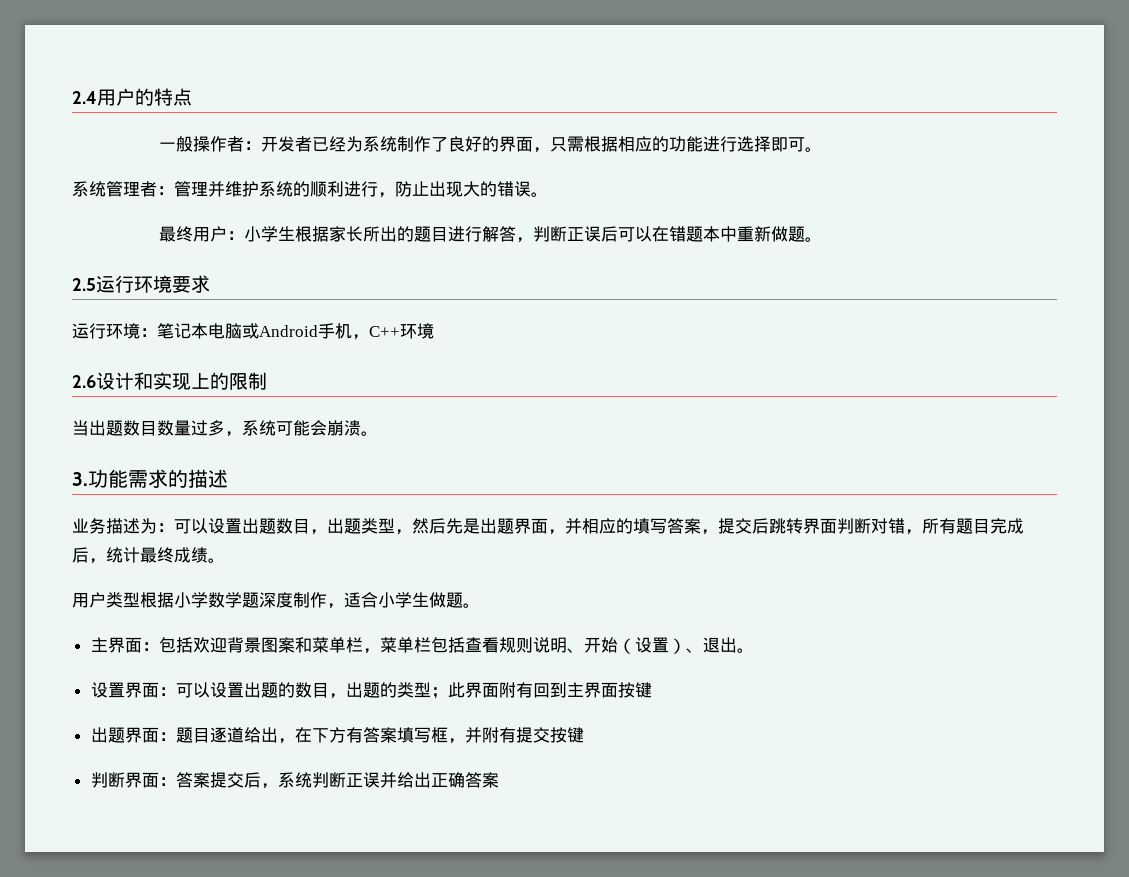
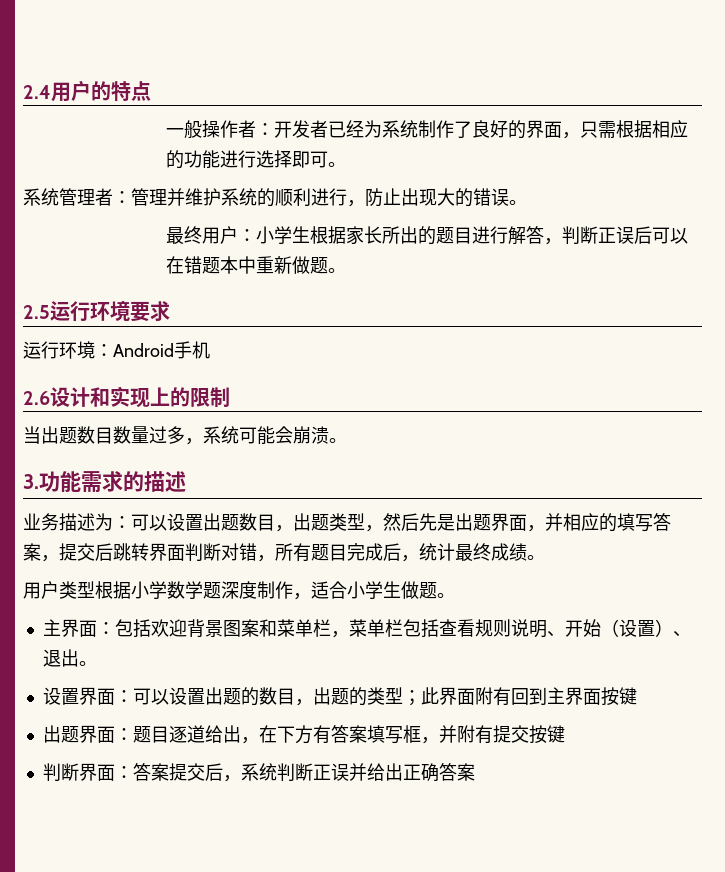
[157,323,259,339] 笔记本电脑或 -> (113, 350) none
[352,323,434,340] ，C++环境 -> (210, 350) none

